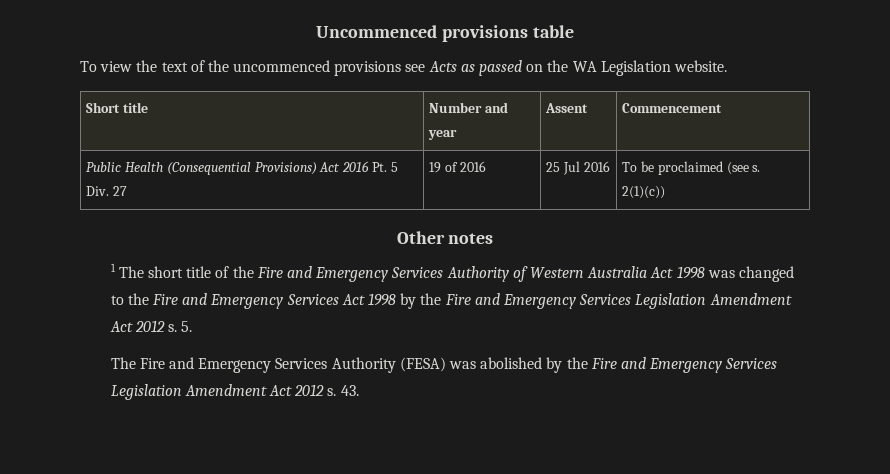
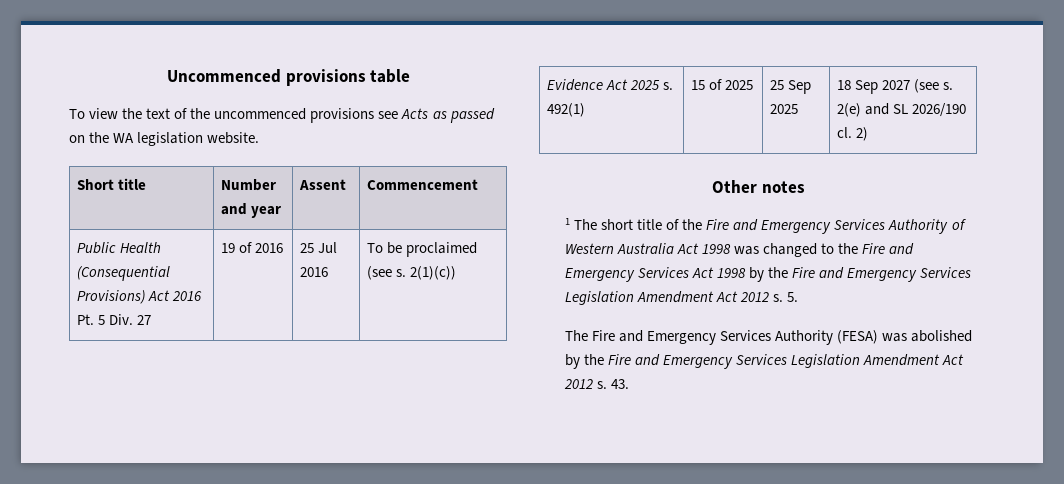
[600,60,671,76] Legislation -> [137,132,204,146] legislation
(666, 192) none -> [547,79,674,91] [547,103,586,117] [691,79,754,90] [770,80,812,94] [770,104,799,114] [837,79,954,94] [837,103,967,117] [837,127,869,141] // Evidence Act 2025 s. 492(1) | 15 of 2025 | 25 Sep 2025 | 18 Sep 2027 (see s. 2(e) and SL 2026/190 cl. 2)

